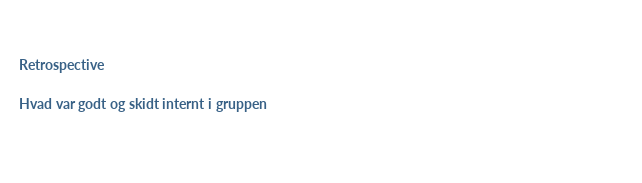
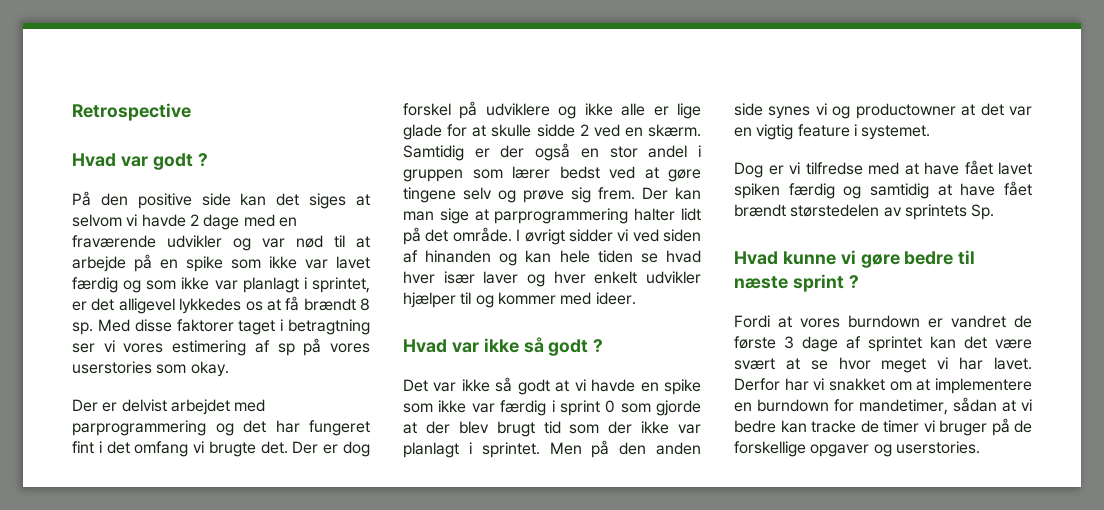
[109,98,267,112] og skidt internt i gruppen -> [197,153,208,167] [72,191,370,209] [72,214,297,230] [72,235,370,251] [72,254,370,272] [72,277,370,293] [72,296,370,314] [72,319,370,335] [72,338,370,356] [72,361,229,377] [72,399,266,415] [72,420,370,436] [72,441,370,457] [403,101,701,119] [403,124,701,140] [403,143,701,161] [403,166,701,182] [403,187,701,203] [403,208,701,224] [403,227,701,245] [403,250,701,266] [403,271,701,287] [403,292,636,308] [403,337,604,356] [403,377,701,395] [403,400,701,416] [403,421,701,437] [403,440,701,458] [734,103,1032,119] [734,124,931,140] [734,160,1032,178] [734,181,1032,199] [734,204,995,220] [734,250,976,268] [734,274,859,292] [734,315,1032,328] [734,336,1032,352] [734,357,1032,373] [734,378,1032,394] [734,397,1032,415] [734,418,1032,436] [734,441,980,457] ? // På den positive side kan det siges at selvom vi havde 2 dage med en fraværende udvikler og var nød til at arbejde på en spike som ikke var lavet færdig og som ikke var planlagt i sprintet, er det alligevel lykkedes os at få brændt 8 sp. Med disse faktorer taget i betragtning ser vi vores estimering af sp på vores userstories som okay. // Der er delvist arbejdet med parprogrammering og det har fungeret fint i det omfang vi brugte det. Der er dog forskel på udviklere og ikke alle er lige glade for at skulle sidde 2 ved en skærm. Samtidig er der også en stor andel i gruppen som lærer bedst ved at gøre tingene selv og prøve sig frem. Der kan man sige at parprogrammering halter lidt på det område. I øvrigt sidder vi ved siden af hinanden og kan hele tiden se hvad hver især laver og hver enkelt udvikler hjælper til og kommer med ideer. // Hvad var ikke så godt ? // Det var ikke så godt at vi havde en spike som ikke var færdig i sprint 0 som gjorde at der blev brugt tid som der ikke var planlagt i sprintet. Men på den anden side synes vi og productowner at det var en vigtig feature i systemet. // Dog er vi tilfredse med at have fået lavet spiken færdig og samtidig at have fået brændt størstedelen av sprintets Sp. // Hvad kunne vi gøre bedre til næste sprint ? // Fordi at vores burndown er vandret de første 3 dage af sprintet kan det være svært at se hvor meget vi har lavet. Derfor har vi snakket om at implementere en burndown for mandetimer, sådan at vi bedre kan tracke de timer vi bruger på de forskellige opgaver og userstories.

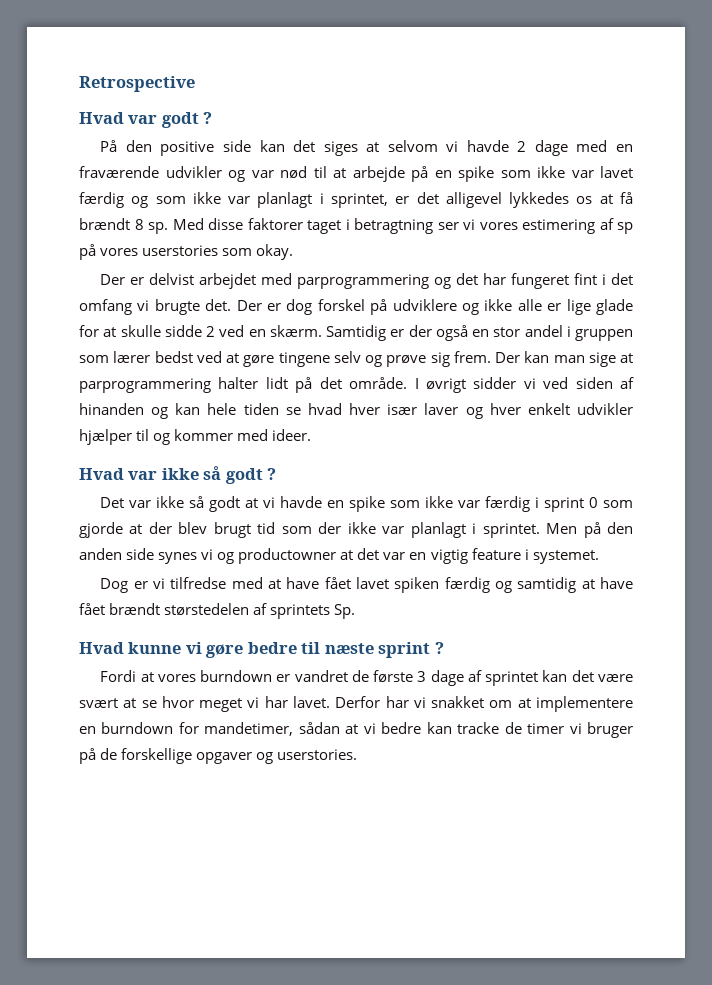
[883,207,902,217] av -> [253,603,268,615] af

